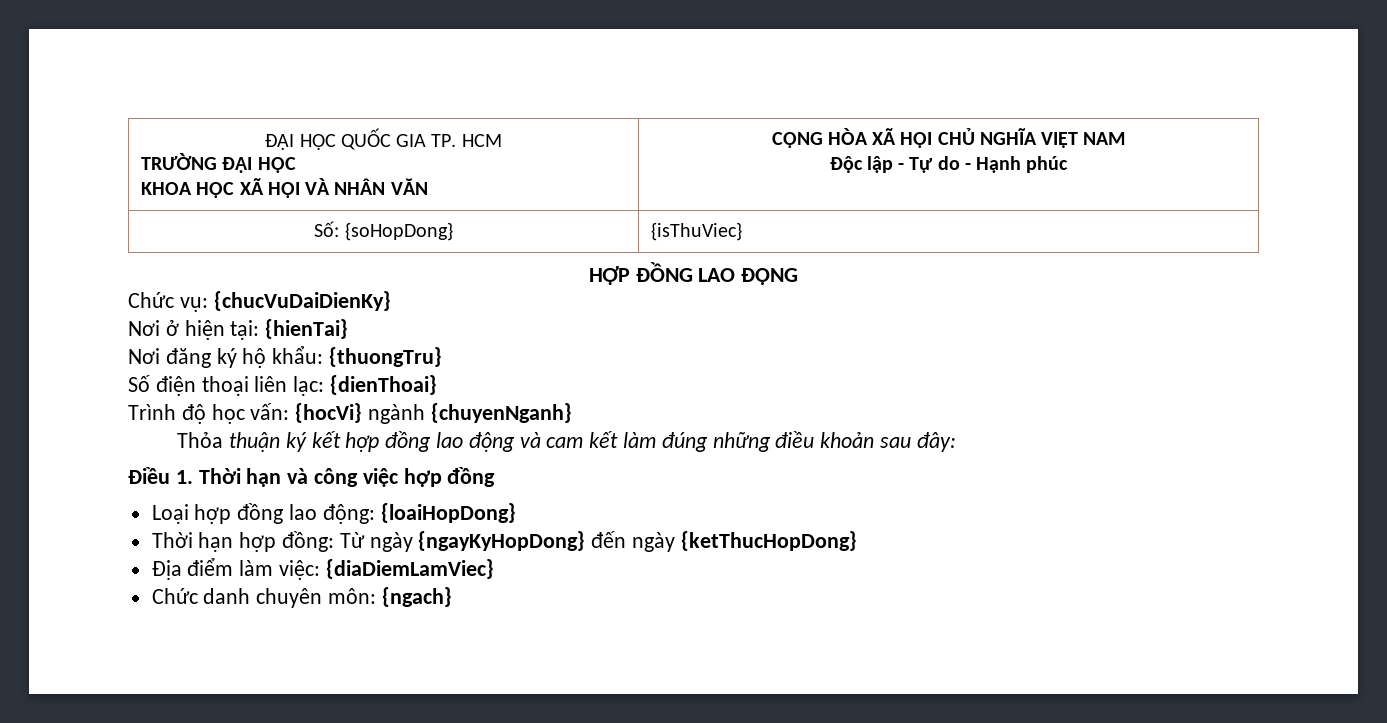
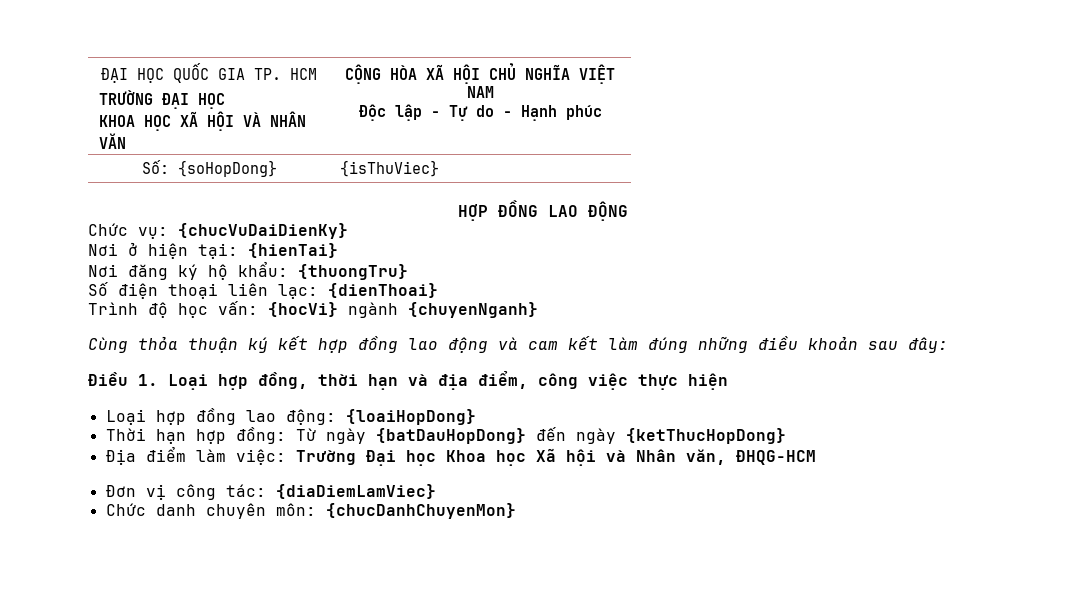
[177,432,224,448] Thỏa -> [88,336,178,353] Cùng thỏa
[198,467,496,487] Thời hạn và công việc hợp đồng -> [168,371,728,390] Loại hợp đồng, thời hạn và địa điểm, công việc thực hiện
[418,531,586,551] {ngayKyHopDong} -> [375,428,526,444] {batDauHopDong}
(321, 570) none -> [295,448,816,466] [105,484,266,500] Trường Đại học Khoa học Xã hội và Nhân văn, ĐHQG-HCM // Đơn vị công tác:
[381,587,452,607] {ngach} -> [325,503,516,519] {chucDanhChuyenMon}

